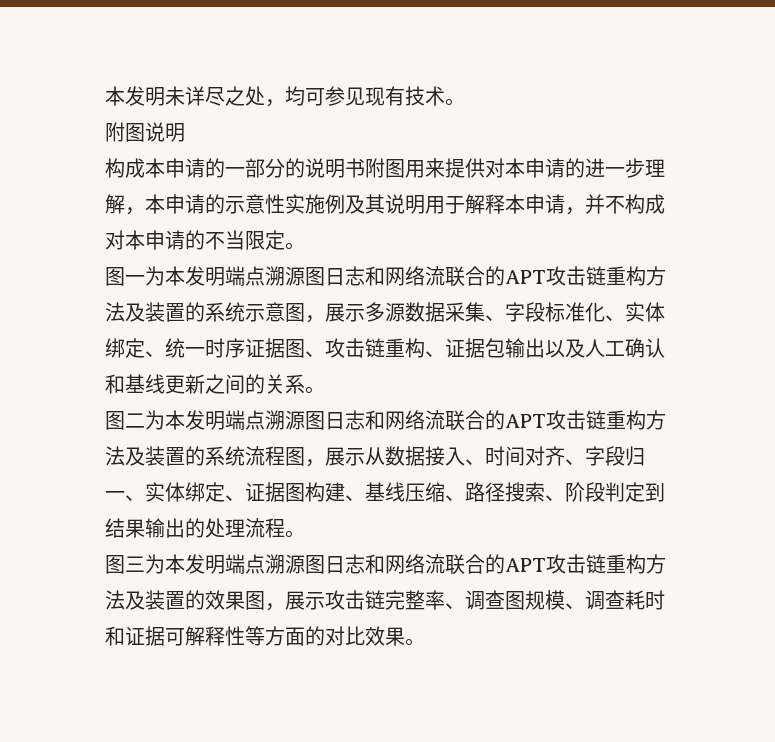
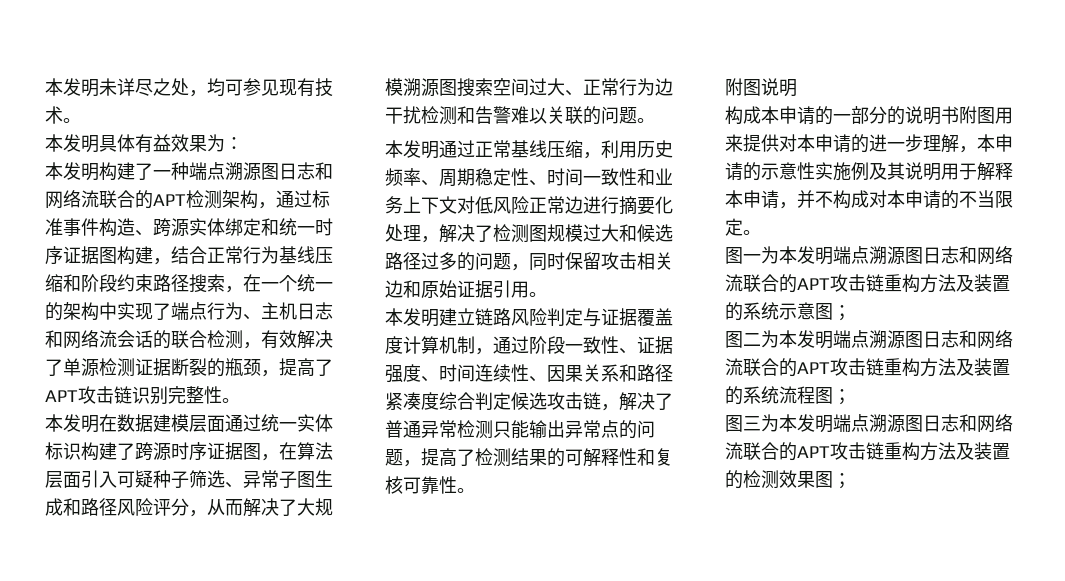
(465, 102) none -> [45,134,243,153] [45,162,333,181] [45,190,330,209] [45,218,333,237] [45,246,333,265] [45,274,333,293] [45,302,333,321] [45,330,333,349] [45,358,333,377] [45,386,240,405] [45,414,333,433] [45,442,333,461] [45,470,333,489] [45,498,333,517] [385,78,673,97] [385,106,655,125] [385,140,673,159] [385,168,673,187] [385,196,673,215] [385,224,673,243] [385,252,673,271] [385,280,547,298] [385,308,673,327] [385,336,673,355] [385,364,673,383] [385,392,673,411] [385,420,655,439] [385,448,673,467] [385,476,475,494] // 本发明具体有益效果为： // 本发明构建了一种端点溯源图日志和网络流联合的APT检测架构，通过标准事件构造、跨源实体绑定和统一时序证据图构建，结合正常行为基线压缩和阶段约束路径搜索，在一个统一的架构中实现了端点行为、主机日志和网络流会话的联合检测，有效解决了单源检测证据断裂的瓶颈，提高了APT攻击链识别完整性。 // 本发明在数据建模层面通过统一实体标识构建了跨源时序证据图，在算法层面引入可疑种子筛选、异常子图生成和路径风险评分，从而解决了大规模溯源图搜索空间过大、正常行为边干扰检测和告警难以关联的问题。 // 本发明通过正常基线压缩，利用历史频率、周期稳定性、时间一致性和业务上下文对低风险正常边进行摘要化处理，解决了检测图规模过大和候选路径过多的问题，同时保留攻击相关边和原始证据引用。 // 本发明建立链路风险判定与证据覆盖度计算机制，通过阶段一致性、证据强度、时间连续性、因果关系和路径紧凑度综合判定候选攻击链，解决了普通异常检测只能输出异常点的问题，提高了检测结果的可解释性和复核可靠性。
[305,302,665,323] [105,338,665,358] [105,374,325,394] ，展示多源数据采集、字段标准化、实体绑定、统一时序证据图、攻击链重构、证据包输出以及人工确认和基线更新之间的关系。 -> [833,305,851,321] ；
[305,446,645,467] [105,482,665,502] [105,518,305,538] ，展示从数据接入、时间对齐、字段归一、实体绑定、证据图构建、基线压缩、路径搜索、阶段判定到结果输出的处理流程。 -> [833,389,851,405] ；
[205,590,665,611] [105,626,425,646] 效果图，展示攻击链完整率、调查图规模、调查耗时和证据可解释性等方面的对比效果。 -> [743,470,851,489] 检测效果图；

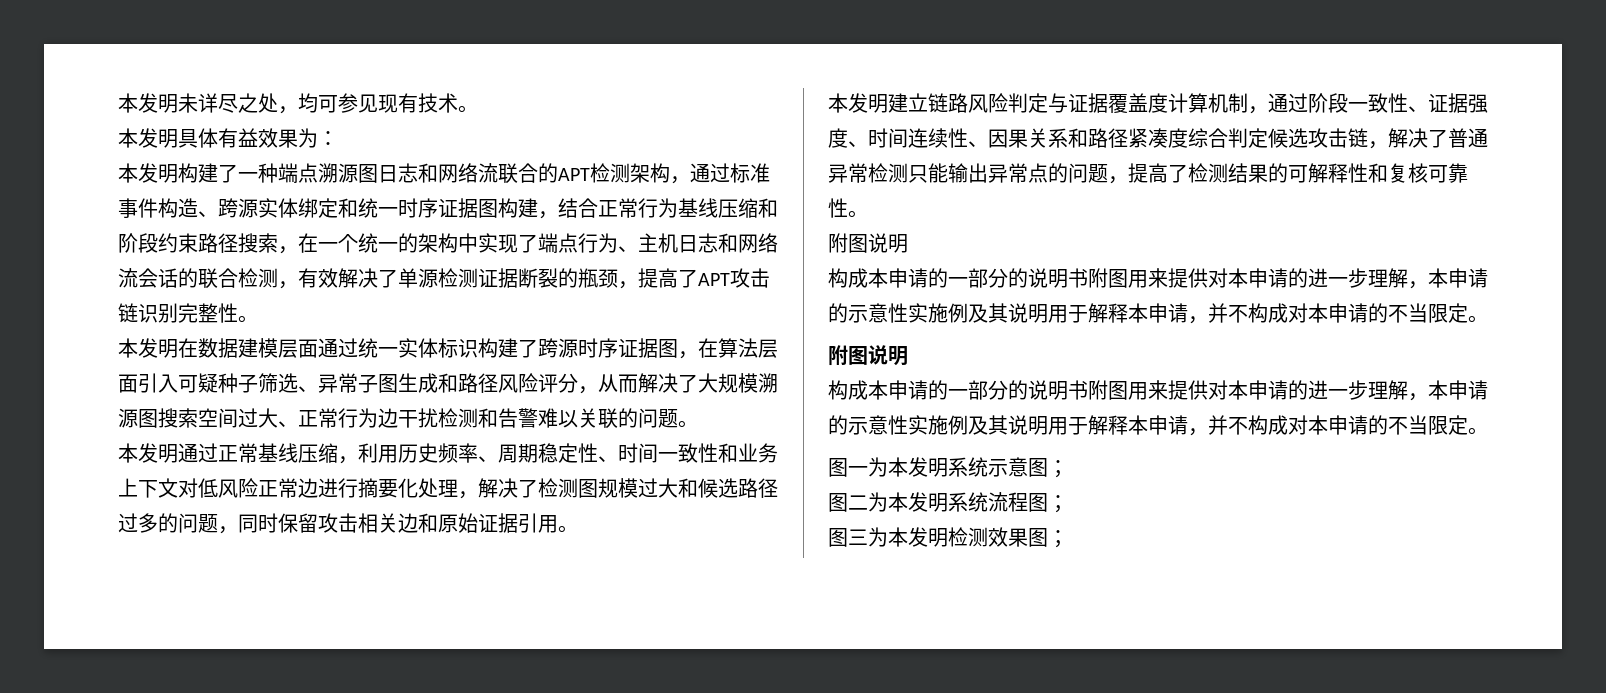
[725,246,1013,265] [725,274,1010,293] [725,302,743,321] 图一为本发明端点溯源图日志和网络流联合的APT攻击链重构方法及装置的 -> [828,345,908,366] [828,380,1488,401] [828,415,1488,436] [828,457,948,477] 附图说明 // 构成本申请的一部分的说明书附图用来提供对本申请的进一步理解，本申请的示意性实施例及其说明用于解释本申请，并不构成对本申请的不当限定。 // 图一为本发明
[833,330,1013,349] [725,358,1010,377] [725,386,743,405] 端点溯源图日志和网络流联合的APT攻击链重构方法及装置的 -> (948, 502) none
[833,414,1013,433] [725,442,1010,461] [725,470,743,489] 端点溯源图日志和网络流联合的APT攻击链重构方法及装置的 -> (948, 537) none

